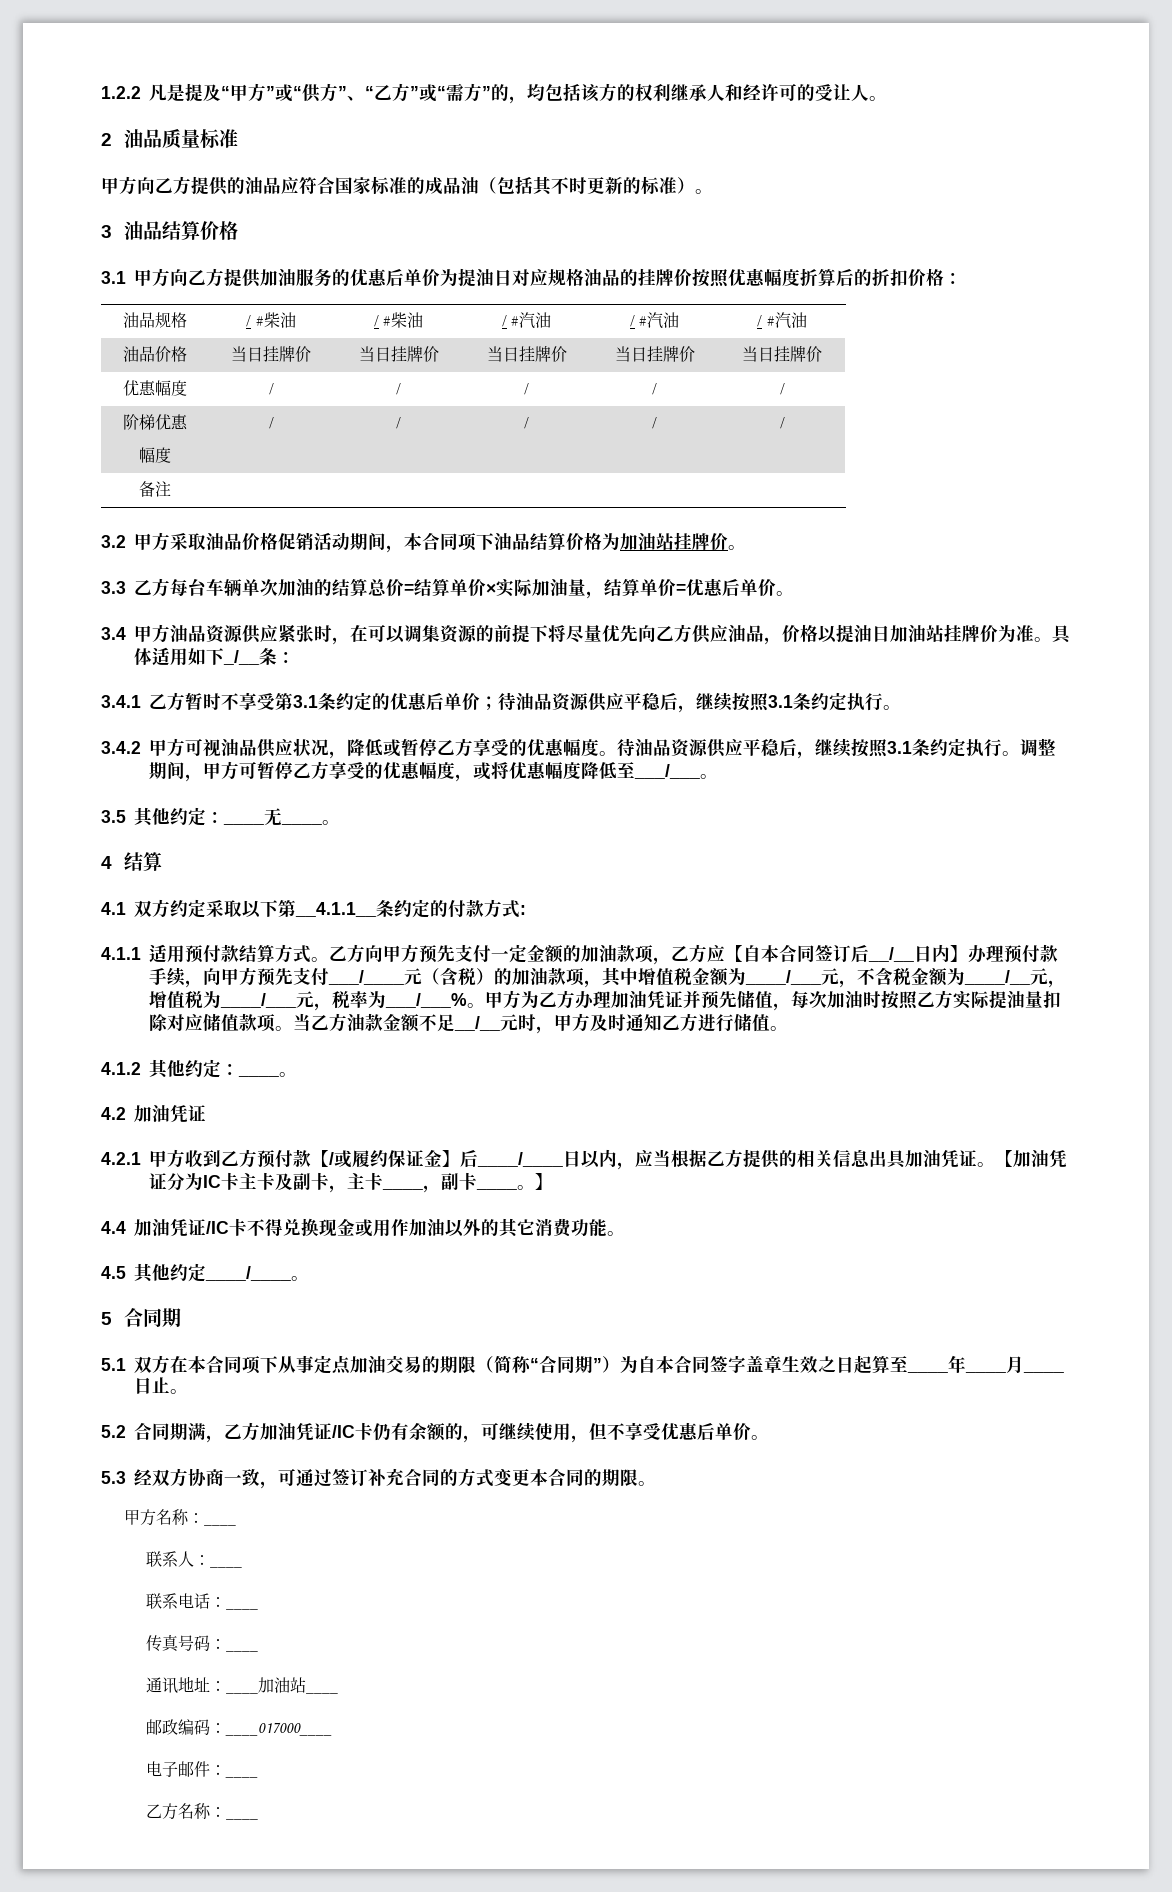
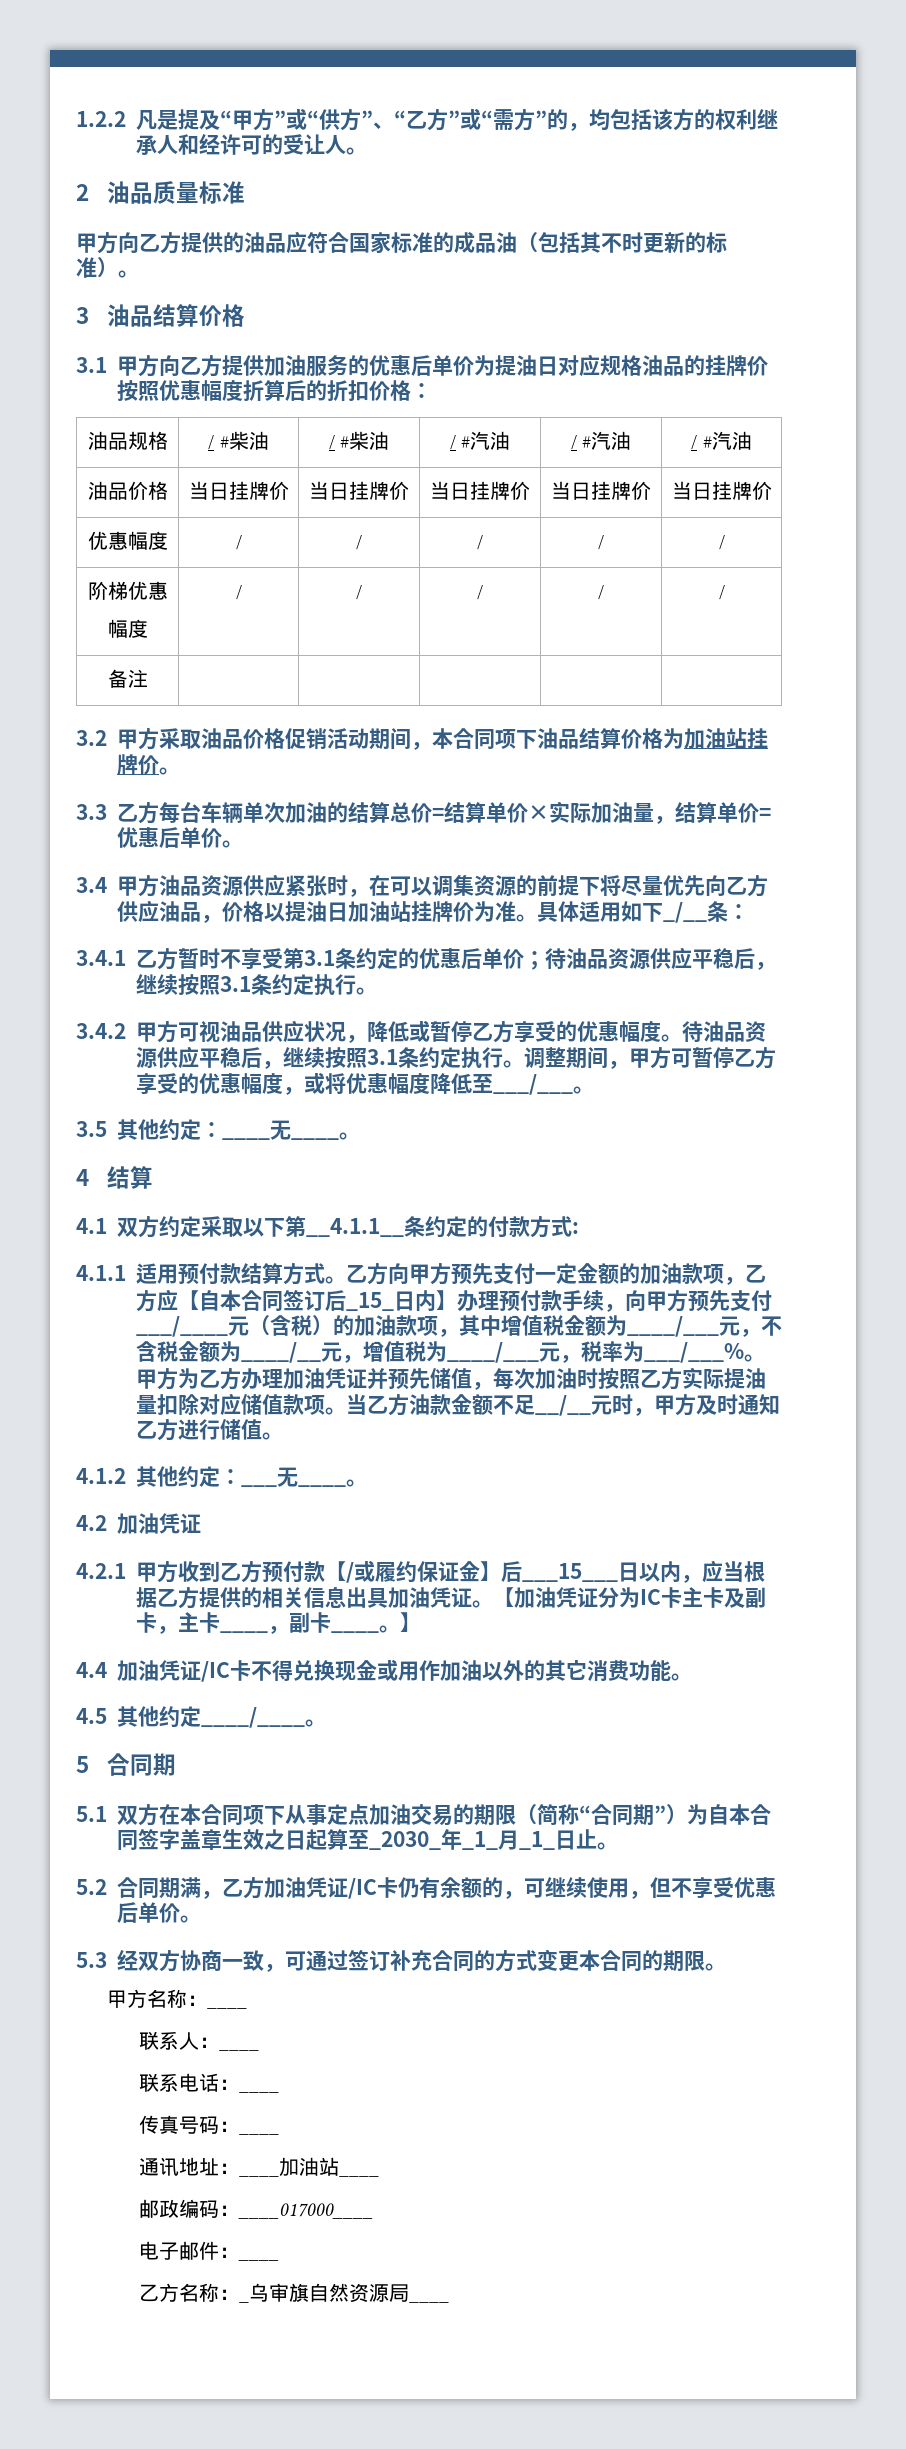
[868,947,914,962] __/__ -> [346,1292,394,1311] _15_
(239, 1069) none -> [241,1467,298,1487] ___无
[477,1152,563,1167] ____/____ -> [522,1563,618,1582] ___15___
[907,1355,1064,1374] ____年____月____ -> [369,1829,555,1850] _2030_年_1_月_1_
(227, 1812) none -> [238,2283,409,2303] _乌审旗自然资源局

